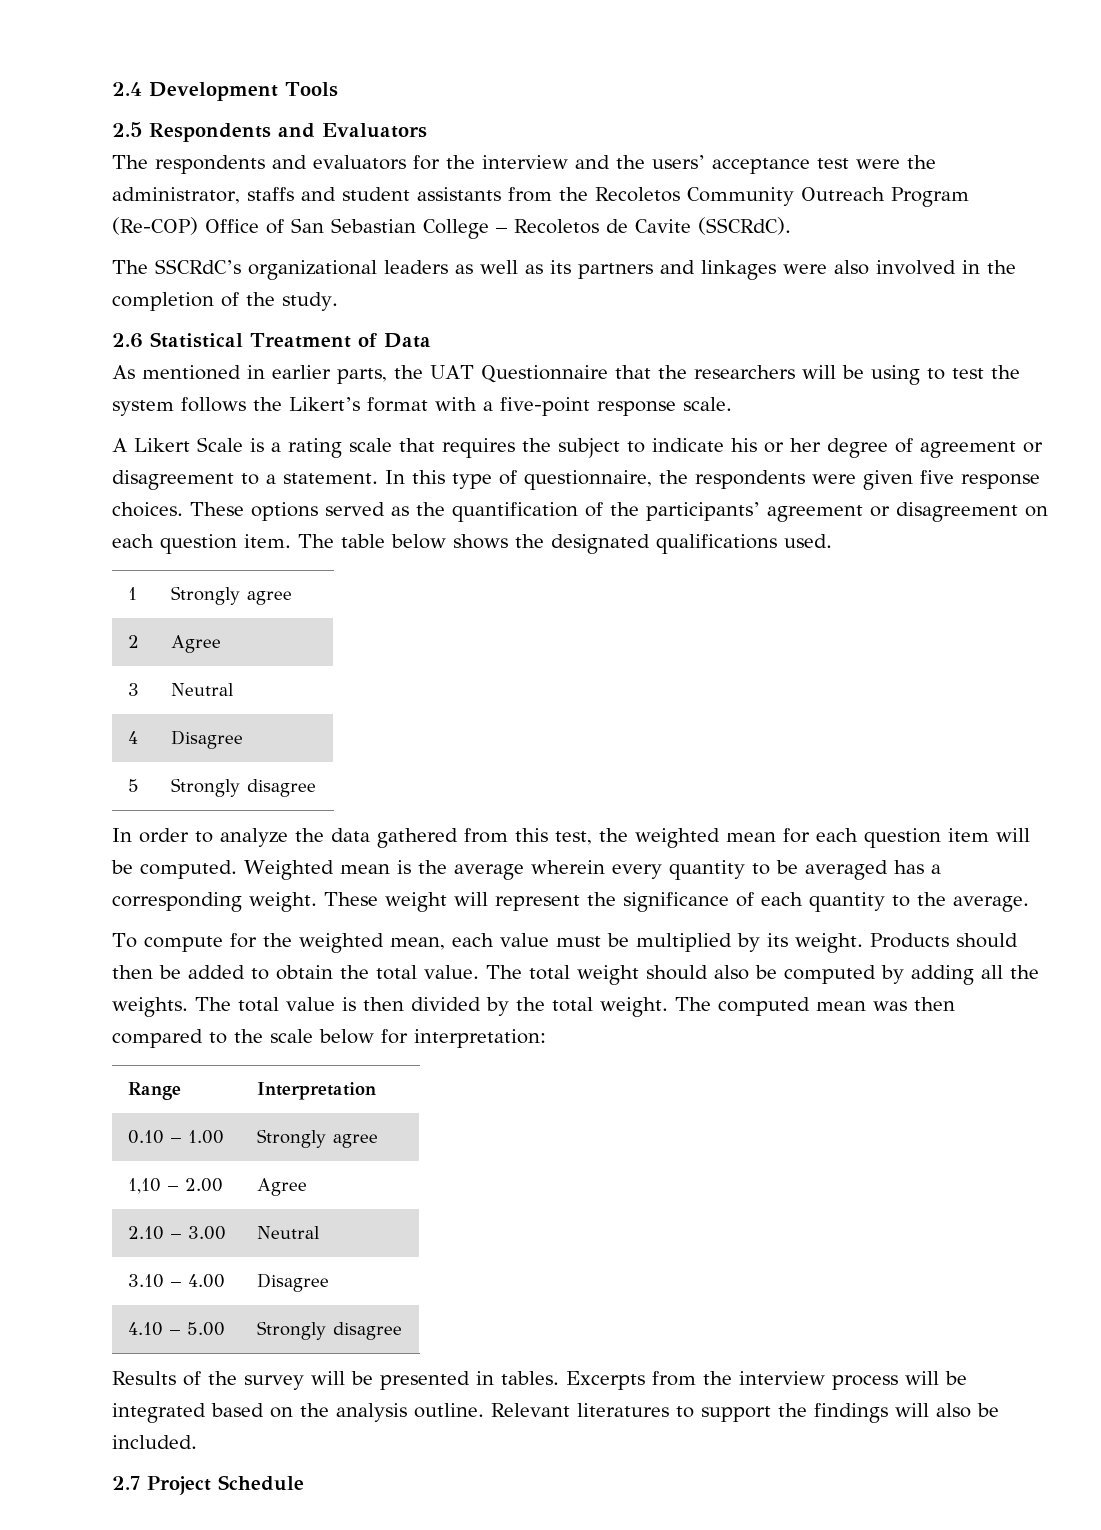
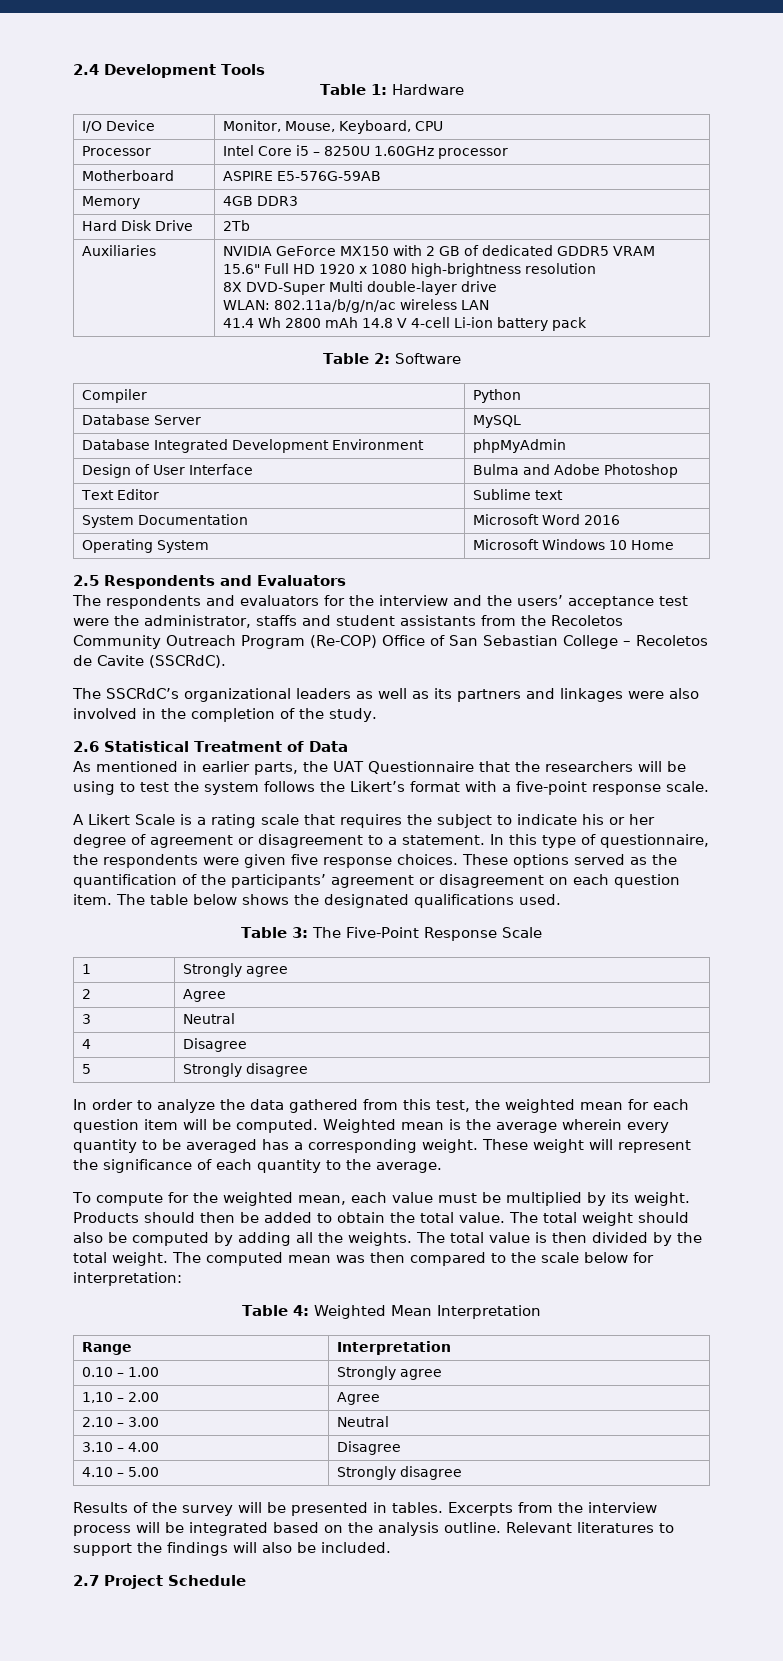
(338, 89) none -> [319,84,464,95] [81,120,155,133] [222,120,443,134] [81,146,151,156] [222,145,508,159] [81,170,174,181] [222,171,381,181] [81,196,140,209] [222,196,298,206] [81,220,193,231] [222,220,250,231] [81,245,156,256] [222,245,655,256] [222,263,596,277] [222,281,497,295] [222,299,489,313] [222,317,587,331] [322,353,461,364] [81,389,147,403] [472,389,521,403] [81,414,201,425] [472,415,521,428] [81,439,424,453] [472,439,566,453] [81,464,253,478] [472,464,678,478] [80,489,159,500] [472,489,563,500] [81,514,248,528] [472,514,620,525] [81,539,209,553] [472,539,674,550] // Table 1: Hardware // I/O Device | Monitor, Mouse, Keyboard, CPU // Processor | Intel Core i5 – 8250U 1.60GHz processor // Motherboard | ASPIRE E5-576G-59AB // Memory | 4GB DDR3 // Hard Disk Drive | 2Tb // Auxiliaries | NVIDIA GeForce MX150 with 2 GB of dedicated GDDR5 VRAM // 15.6" Full HD 1920 x 1080 high-brightness resolution // 8X DVD-Super Multi double-layer drive // WLAN: 802.11a/b/g/n/ac wireless LAN // 41.4 Wh 2800 mAh 14.8 V 4-cell Li-ion battery pack // Table 2: Software // Compiler | Python // Database Server | MySQL // Database Integrated Development Environment | phpMyAdmin // Design of User Interface | Bulma and Adobe Photoshop // Text Editor | Sublime text // System Documentation | Microsoft Word 2016 // Operating System | Microsoft Windows 10 Home
(832, 541) none -> [240,927,543,941] // Table 3: The Five-Point Response Scale
(546, 1038) none -> [241,1305,542,1319] // Table 4: Weighted Mean Interpretation

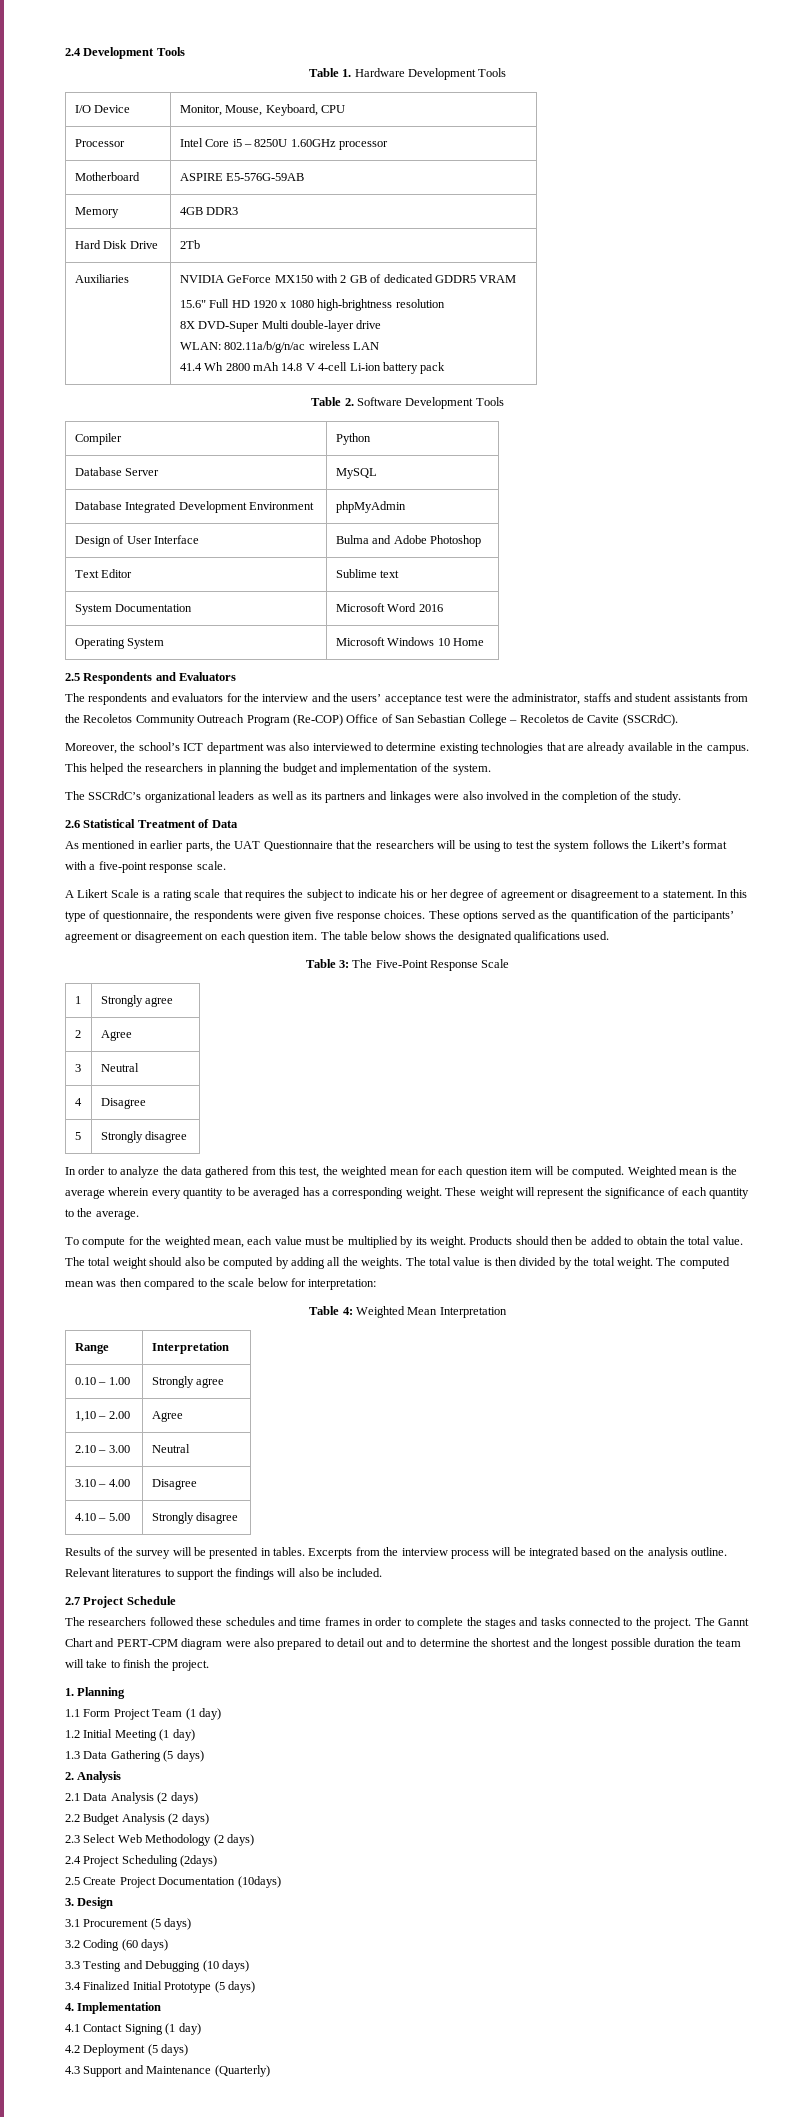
[370,84,387,95] 1: -> [342,69,352,77] 1.
(464, 89) none -> [407,68,507,80] Development Tools
[373,353,390,364] 2: -> [344,398,354,406] 2.
(461, 358) none -> [405,397,504,409] Development Tools
(226, 661) none -> [65,742,749,754] [65,763,491,775] // Moreover, the school’s ICT department was also interviewed to determine existing technologies that are already available in the campus. This helped the researchers in planning the budget and implementation of the system.
(246, 1580) none -> [65,1617,749,1629] [65,1638,741,1650] [65,1659,209,1671] [65,1687,126,1699] [65,1708,221,1720] [65,1729,195,1741] [65,1750,204,1762] [65,1771,122,1783] [65,1792,198,1804] [65,1813,209,1825] [65,1834,254,1846] [65,1855,218,1867] [65,1876,281,1888] [65,1897,114,1909] [65,1918,192,1930] [65,1939,169,1951] [65,1960,249,1972] [65,1981,255,1993] [65,2002,162,2014] [65,2023,201,2035] [65,2044,189,2056] [65,2065,270,2077] // The researchers followed these schedules and time frames in order to complete the stages and tasks connected to the project. The Gannt Chart and PERT-CPM diagram were also prepared to detail out and to determine the shortest and the longest possible duration the team will take to finish the project. // 1. Planning // 1.1 Form Project Team (1 day) // 1.2 Initial Meeting (1 day) // 1.3 Data Gathering (5 days) // 2. Analysis // 2.1 Data Analysis (2 days) // 2.2 Budget Analysis (2 days) // 2.3 Select Web Methodology (2 days) // 2.4 Project Scheduling (2days) // 2.5 Create Project Documentation (10days) // 3. Design // 3.1 Procurement (5 days) // 3.2 Coding (60 days) // 3.3 Testing and Debugging (10 days) // 3.4 Finalized Initial Prototype (5 days) // 4. Implementation // 4.1 Contact Signing (1 day) // 4.2 Deployment (5 days) // 4.3 Support and Maintenance (Quarterly)

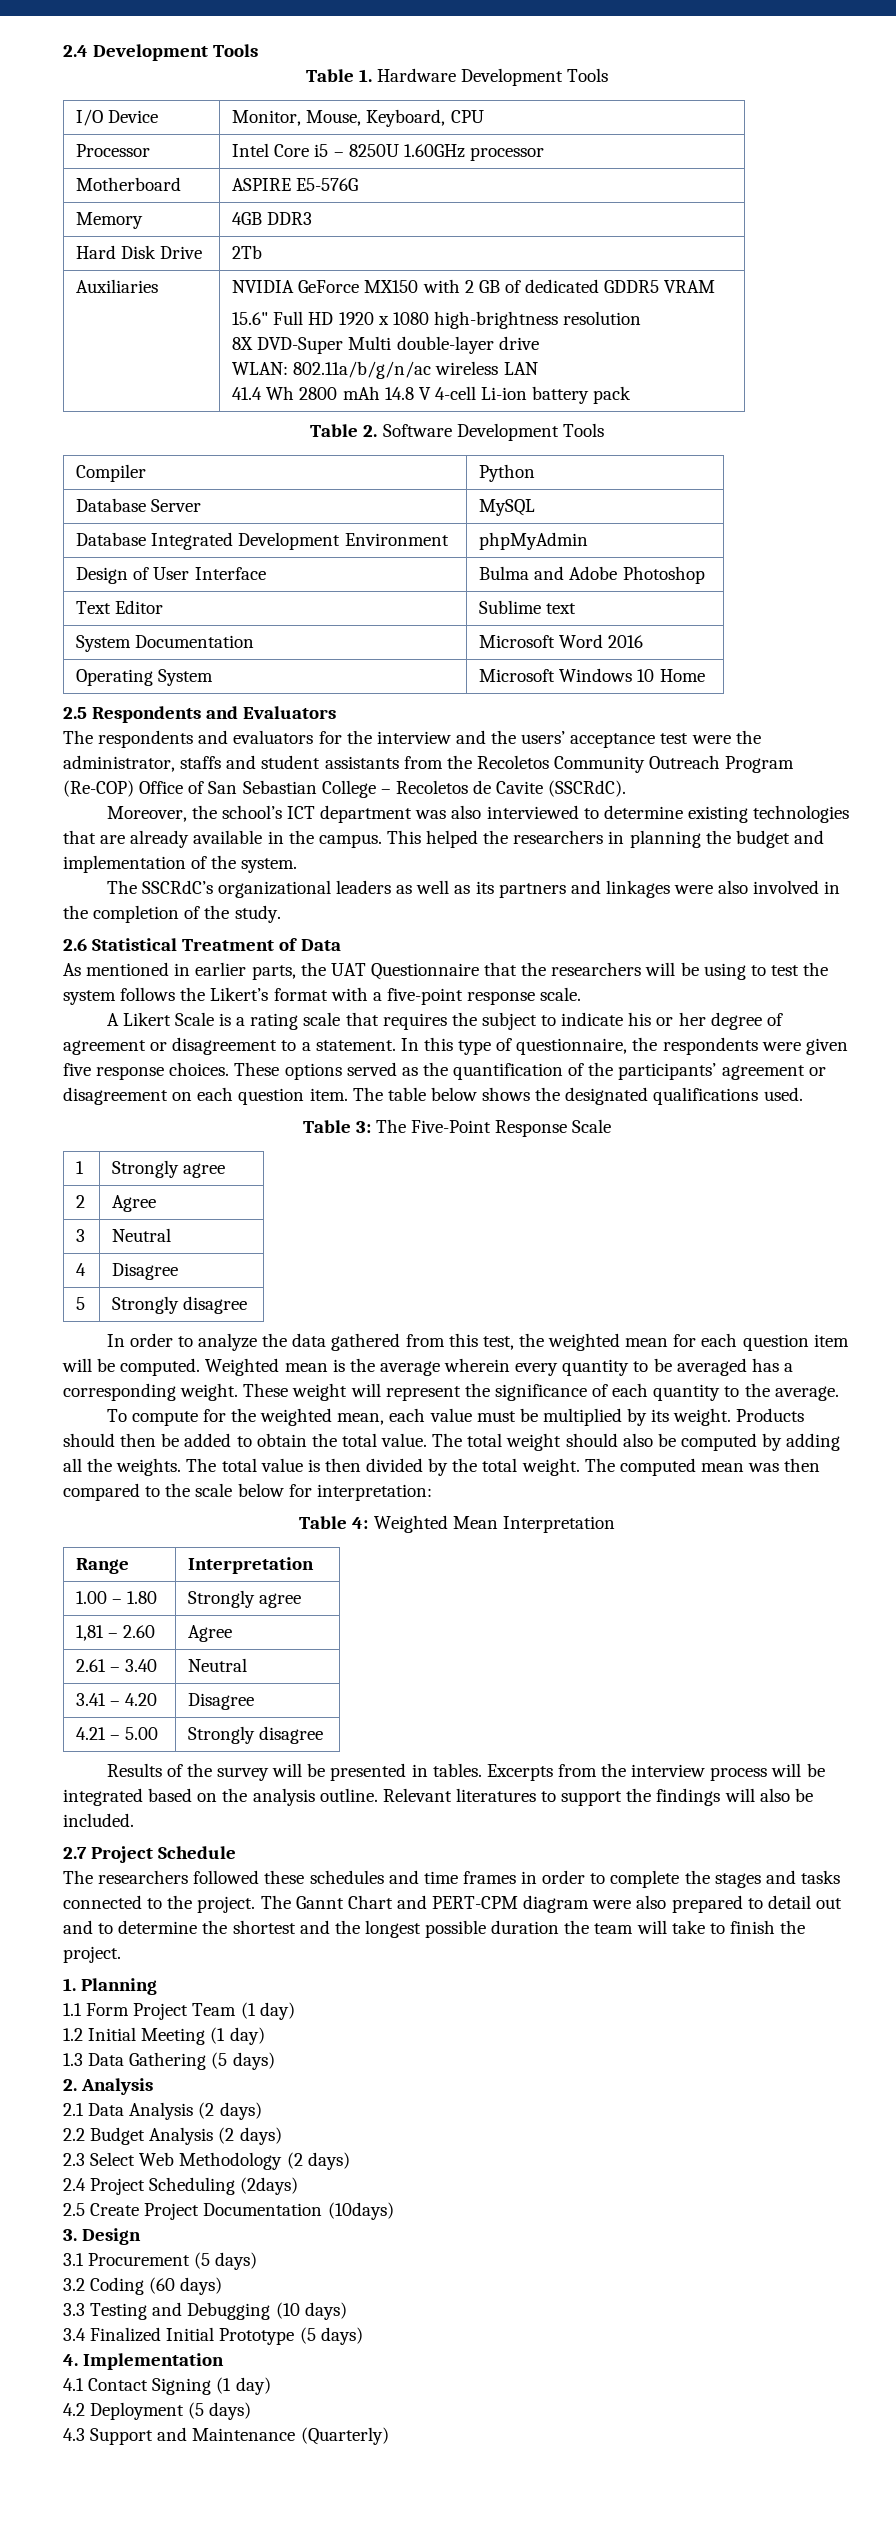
[226,173,305,181] E5-576G-59AB -> [296,178,359,191] E5-576G
[74,1377,130,1385] [151,1376,225,1388] [74,1411,130,1422] [151,1411,183,1422] [74,1445,130,1453] [151,1444,190,1453] [74,1479,130,1487] [151,1479,197,1490] [74,1513,96,1521] 0.10 – 1.00 | Strongly agree // 1,10 – 2.00 | Agree // 2.10 – 3.00 | Neutral // 3.10 – 4.00 | Disagree // 4.10 -> [76,1591,158,1604] [188,1590,302,1608] [76,1625,156,1641] [188,1625,233,1642] [76,1659,158,1672] [188,1658,248,1672] [76,1693,158,1706] [188,1693,255,1710] [76,1727,107,1740] 1.00 – 1.80 | Strongly agree // 1,81 – 2.60 | Agree // 2.61 – 3.40 | Neutral // 3.41 – 4.20 | Disagree // 4.21

